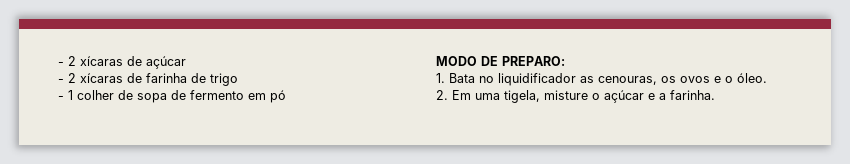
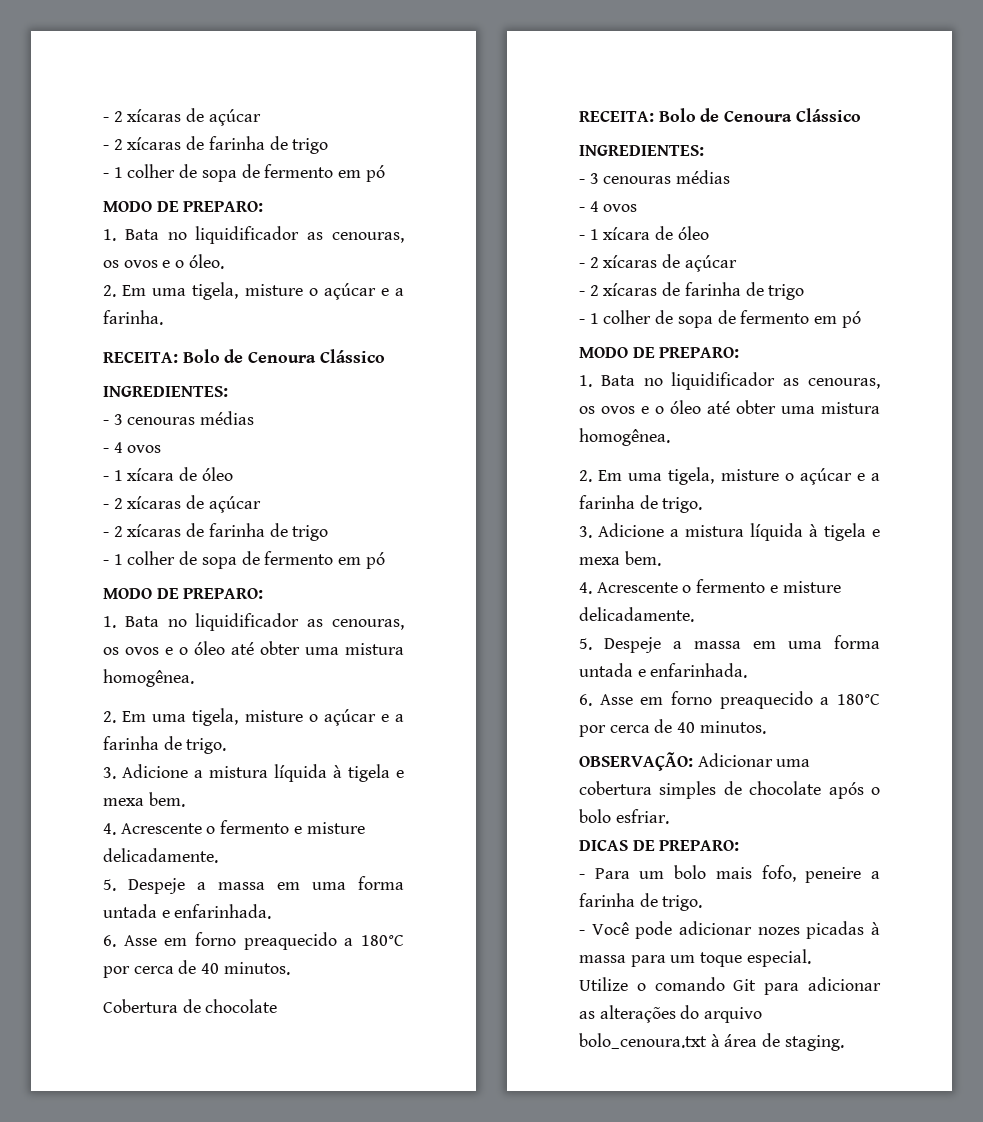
(715, 95) none -> [103,349,385,363] [103,386,228,397] [103,411,255,425] [103,442,162,453] [103,467,233,481] [103,495,261,513] [103,523,329,541] [103,551,385,569] [103,588,264,599] [103,613,404,631] [103,641,404,655] [103,669,194,687] [103,708,404,726] [103,736,227,754] [103,764,404,782] [103,792,185,807] [103,820,365,835] [103,848,218,863] [103,876,404,894] [103,904,272,919] [103,932,404,950] [103,960,290,978] [103,999,278,1013] [579,108,861,122] [579,145,704,156] [579,170,731,184] [579,201,638,212] [579,226,709,240] [579,254,737,272] [579,282,805,300] [579,310,861,328] [579,347,740,358] [579,372,880,390] [579,400,880,414] [579,428,670,446] [579,467,880,485] [579,495,703,513] [579,523,880,541] [579,551,661,566] [579,579,841,594] [579,607,694,622] [579,635,880,653] [579,663,748,678] [579,691,880,709] [579,719,766,737] [579,752,811,771] [579,781,880,799] [579,809,669,824] [579,840,740,851] [579,865,880,883] [579,893,703,911] [579,921,880,939] [579,949,811,967] [579,977,881,995] [579,1005,763,1023] [579,1033,844,1051] // RECEITA: Bolo de Cenoura Clássico // INGREDIENTES: // - 3 cenouras médias // - 4 ovos // - 1 xícara de óleo // - 2 xícaras de açúcar // - 2 xícaras de farinha de trigo // - 1 colher de sopa de fermento em pó // MODO DE PREPARO: // 1. Bata no liquidificador as cenouras, os ovos e o óleo até obter uma mistura homogênea. // 2. Em uma tigela, misture o açúcar e a farinha de trigo. // 3. Adicione a mistura líquida à tigela e mexa bem. // 4. Acrescente o fermento e misture delicadamente. // 5. Despeje a massa em uma forma untada e enfarinhada. // 6. Asse em forno preaquecido a 180°C por cerca de 40 minutos. // Cobertura de chocolate // RECEITA: Bolo de Cenoura Clássico // INGREDIENTES: // - 3 cenouras médias // - 4 ovos // - 1 xícara de óleo // - 2 xícaras de açúcar // - 2 xícaras de farinha de trigo // - 1 colher de sopa de fermento em pó // MODO DE PREPARO: // 1. Bata no liquidificador as cenouras, os ovos e o óleo até obter uma mistura homogênea. // 2. Em uma tigela, misture o açúcar e a farinha de trigo. // 3. Adicione a mistura líquida à tigela e mexa bem. // 4. Acrescente o fermento e misture delicadamente. // 5. Despeje a massa em uma forma untada e enfarinhada. // 6. Asse em forno preaquecido a 180°C por cerca de 40 minutos. // OBSERVAÇÃO: Adicionar uma cobertura simples de chocolate após o bolo esfriar. // DICAS DE PREPARO: // - Para um bolo mais fofo, peneire a farinha de trigo. // - Você pode adicionar nozes picadas à massa para um toque especial. // Utilize o comando Git para adicionar as alterações do arquivo bolo_cenoura.txt à área de staging.

